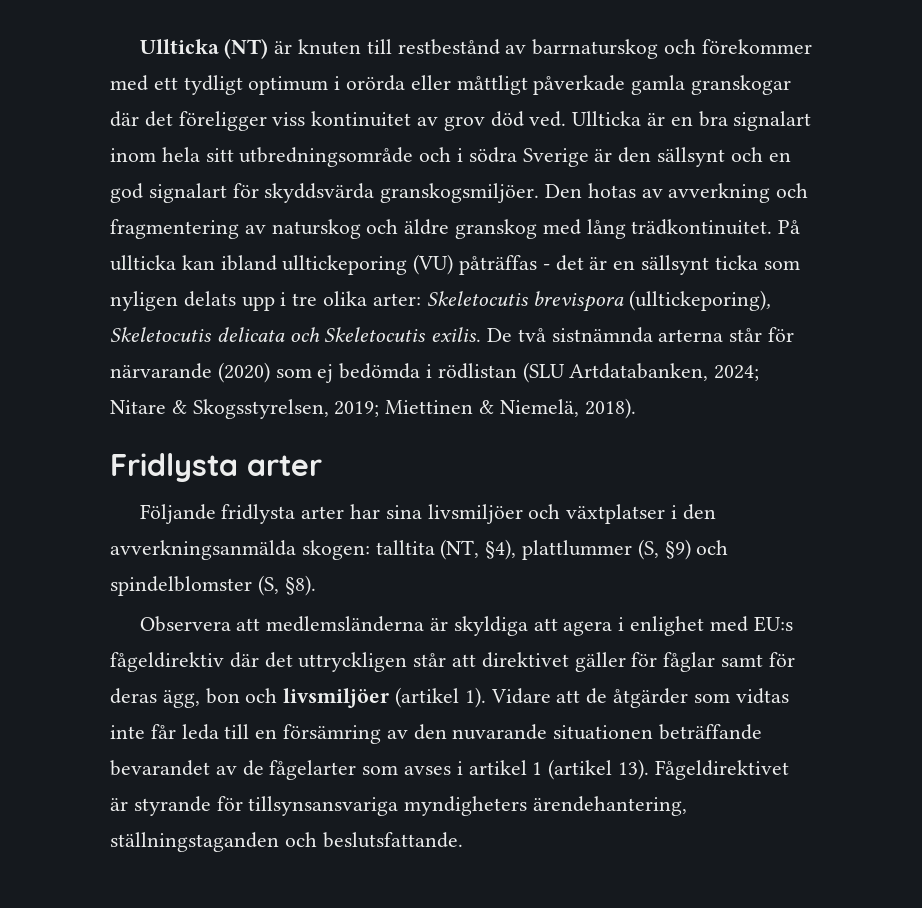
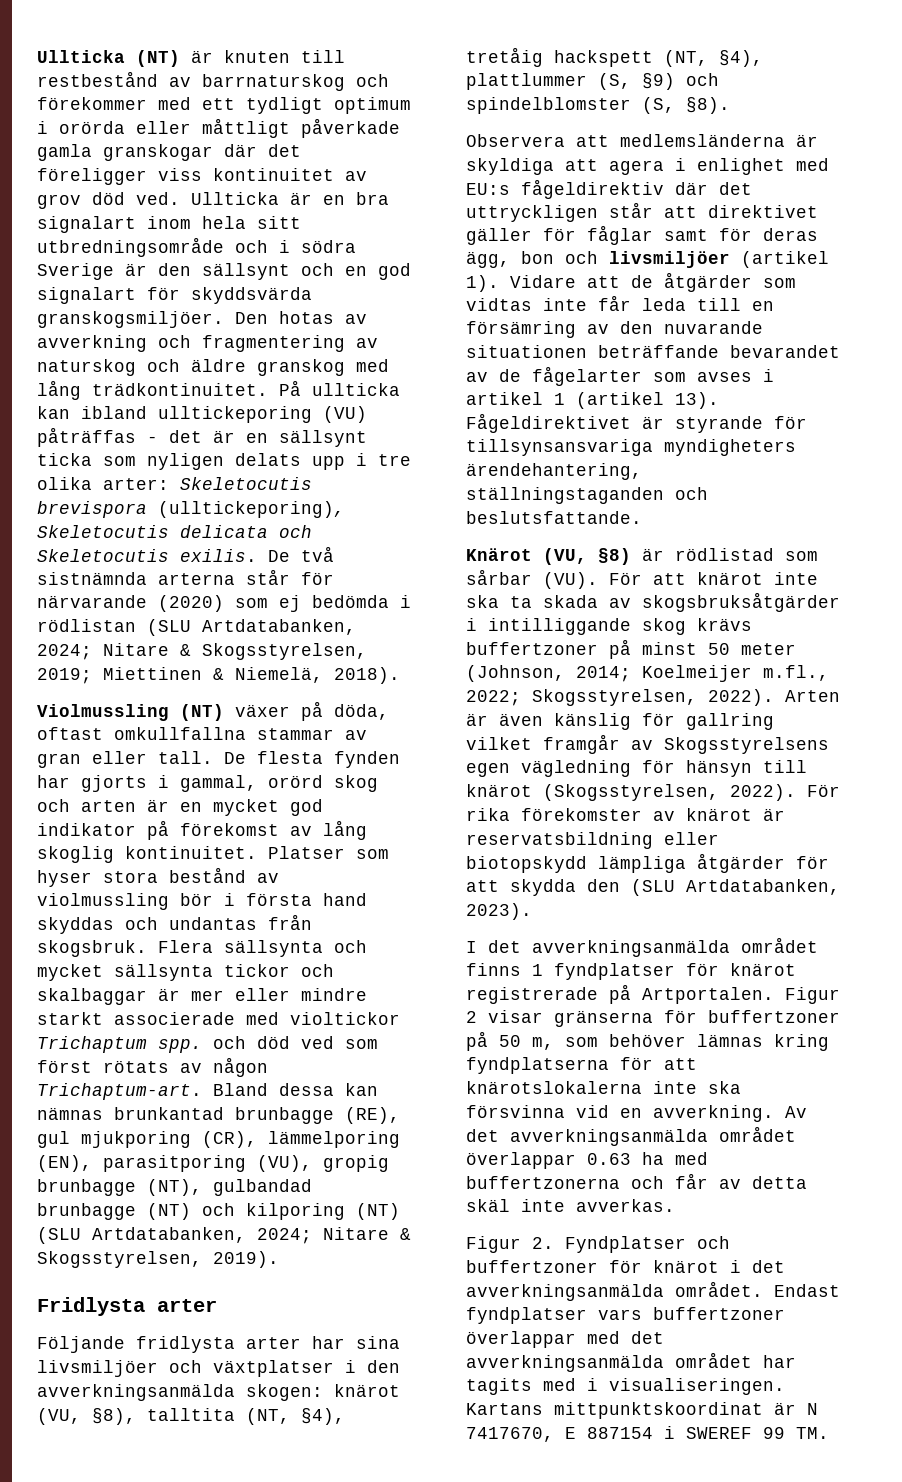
(636, 408) none -> [37,701,389,721] [37,727,367,740] [37,751,400,768] [37,775,378,792] [37,799,323,816] [37,820,367,840] [37,846,389,863] [37,867,279,887] [37,893,367,910] [37,914,312,934] [37,940,367,957] [37,964,334,981] [37,988,367,1005] [37,1012,400,1025] [37,1036,378,1053] [37,1057,268,1077] [37,1083,378,1100] [37,1107,400,1124] [37,1131,400,1148] [37,1155,389,1172] [37,1179,312,1196] [37,1203,400,1220] [37,1227,411,1244] [37,1251,279,1268] // Violmussling (NT) växer på döda, oftast omkullfallna stammar av gran eller tall. De flesta fynden har gjorts i gammal, orörd skog och arten är en mycket god indikator på förekomst av lång skoglig kontinuitet. Platser som hyser stora bestånd av violmussling bör i första hand skyddas och undantas från skogsbruk. Flera sällsynta och mycket sällsynta tickor och skalbaggar är mer eller mindre starkt associerade med violtickor Trichaptum spp. och död ved som först rötats av någon Trichaptum-art. Bland dessa kan nämnas brunkantad brunbagge (RE), gul mjukporing (CR), lämmelporing (EN), parasitporing (VU), gropig brunbagge (NT), gulbandad brunbagge (NT) och kilporing (NT) (SLU Artdatabanken, 2024; Nitare & Skogsstyrelsen, 2019).
[375,540,435,555] talltita -> [334,1384,400,1397] [37,1408,345,1425] [466,47,653,67] knärot (VU, §8), talltita (NT, §4), tretåig hackspett
(463, 840) none -> [466,548,818,565] [466,569,818,589] [466,592,840,612] [466,618,752,635] [466,639,796,659] [466,665,829,682] [466,689,840,706] [466,713,774,730] [466,734,829,754] [466,760,807,777] [466,784,840,801] [466,808,785,821] [466,832,719,849] [466,853,829,873] [466,879,840,896] [466,903,532,920] [466,937,818,957] [466,963,796,980] [466,984,840,1004] [466,1010,840,1027] [466,1031,829,1051] [466,1057,697,1074] [466,1081,741,1094] [466,1105,807,1122] [466,1126,796,1146] [466,1152,708,1169] [466,1173,807,1189] [466,1199,675,1212] [466,1236,730,1253] [466,1260,785,1273] [466,1281,840,1301] [466,1307,785,1324] [466,1331,664,1348] [466,1352,796,1372] [466,1378,785,1395] [466,1402,818,1419] [466,1426,829,1442] // Knärot (VU, §8) är rödlistad som sårbar (VU). För att knärot inte ska ta skada av skogsbruksåtgärder i intilliggande skog krävs buffertzoner på minst 50 meter (Johnson, 2014; Koelmeijer m.fl., 2022; Skogsstyrelsen, 2022). Arten är även känslig för gallring vilket framgår av Skogsstyrelsens egen vägledning för hänsyn till knärot (Skogsstyrelsen, 2022). För rika förekomster av knärot är reservatsbildning eller biotopskydd lämpliga åtgärder för att skydda den (SLU Artdatabanken, 2023). // I det avverkningsanmälda området finns 1 fyndplatser för knärot registrerade på Artportalen. Figur 2 visar gränserna för buffertzoner på 50 m, som behöver lämnas kring fyndplatserna för att knärotslokalerna inte ska försvinna vid en avverkning. Av det avverkningsanmälda området överlappar 0.63 ha med buffertzonerna och får av detta skäl inte avverkas. // Figur 2. Fyndplatser och buffertzoner för knärot i det avverkningsanmälda området. Endast fyndplatser vars buffertzoner överlappar med det avverkningsanmälda området har tagits med i visualiseringen. Kartans mittpunktskoordinat är N 7417670, E 887154 i SWEREF 99 TM.

